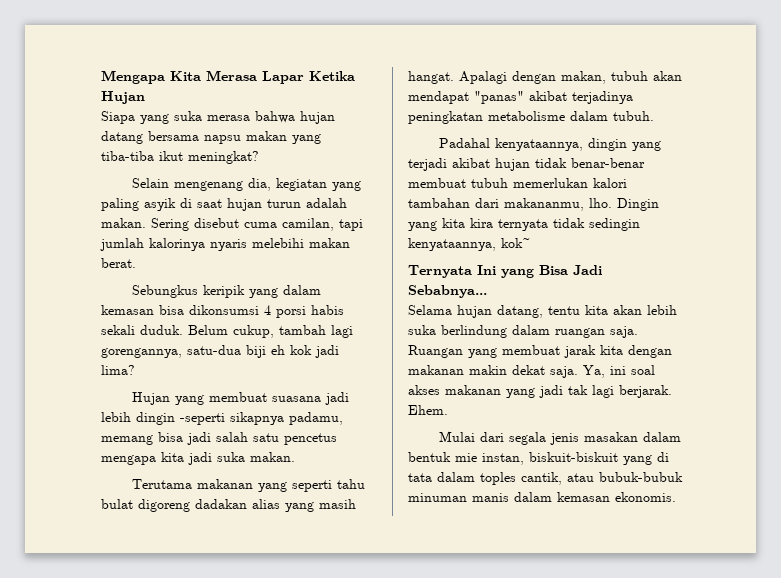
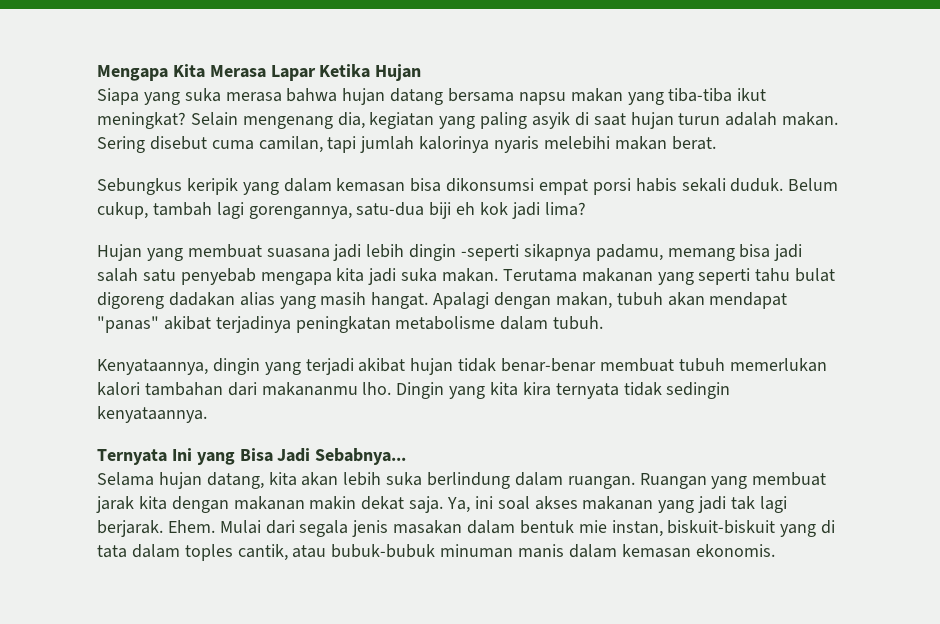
(259, 157) // -> (186, 120) none
[264,305,271,315] 4 -> [539,179,589,195] empat
[284,433,337,445] pencetus -> [180,268,256,285] penyebab
(295, 457) // -> (499, 275) none
[438,138,583,151] Padahal kenyataannya, -> [97,359,208,375] Kenyataannya,
[504,198,584,211] makananmu, -> [261,382,358,396] makananmu
[408,238,531,251] kenyataannya, kok~ -> [97,406,207,423] kenyataannya.
[548,306,580,315] tentu -> (264, 480) none
[555,326,638,338] ruangan saja. -> [567,476,635,489] ruangan.
(448, 410) // -> (215, 526) none

